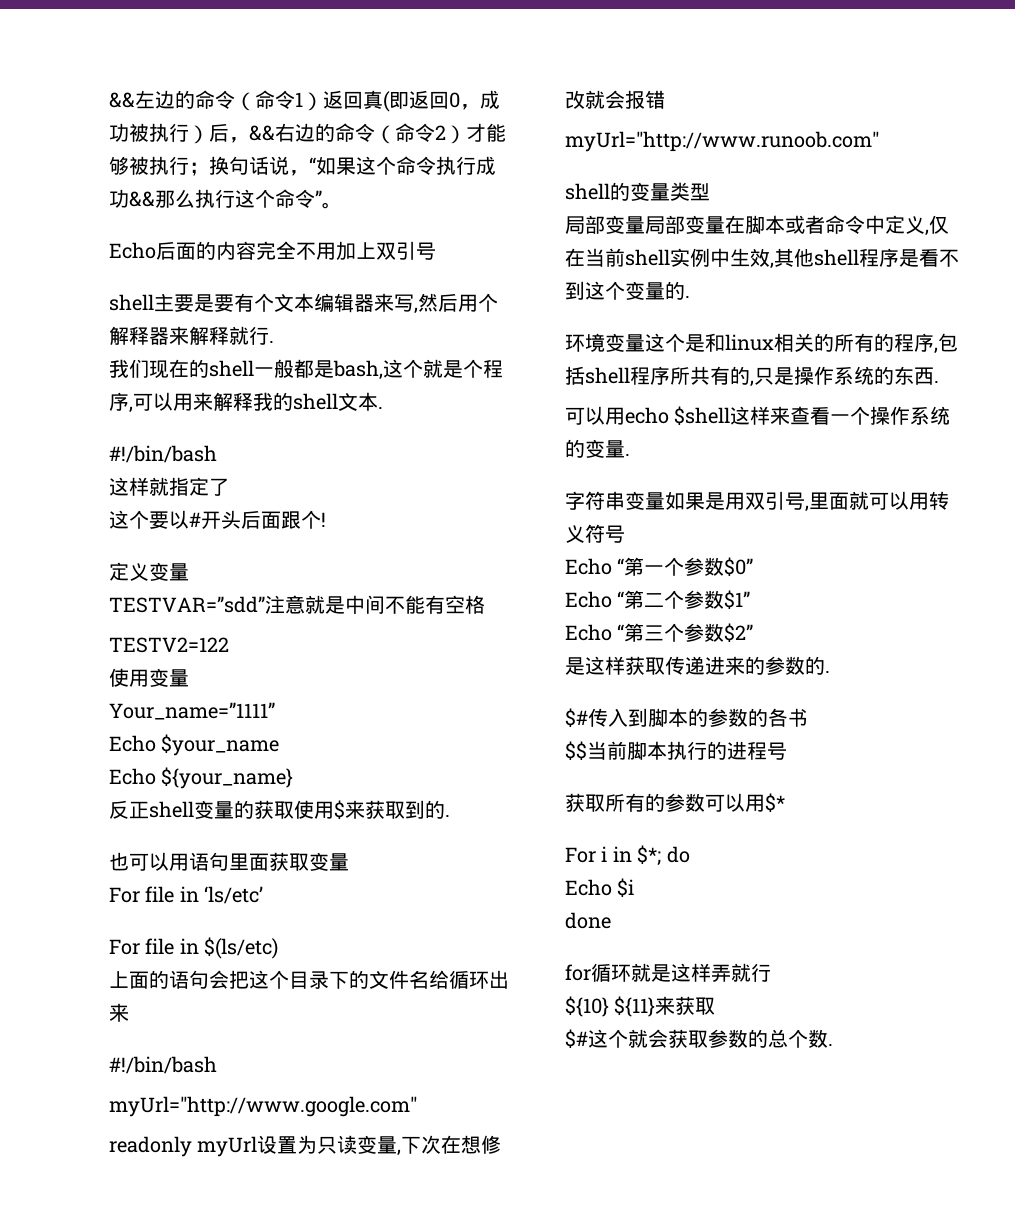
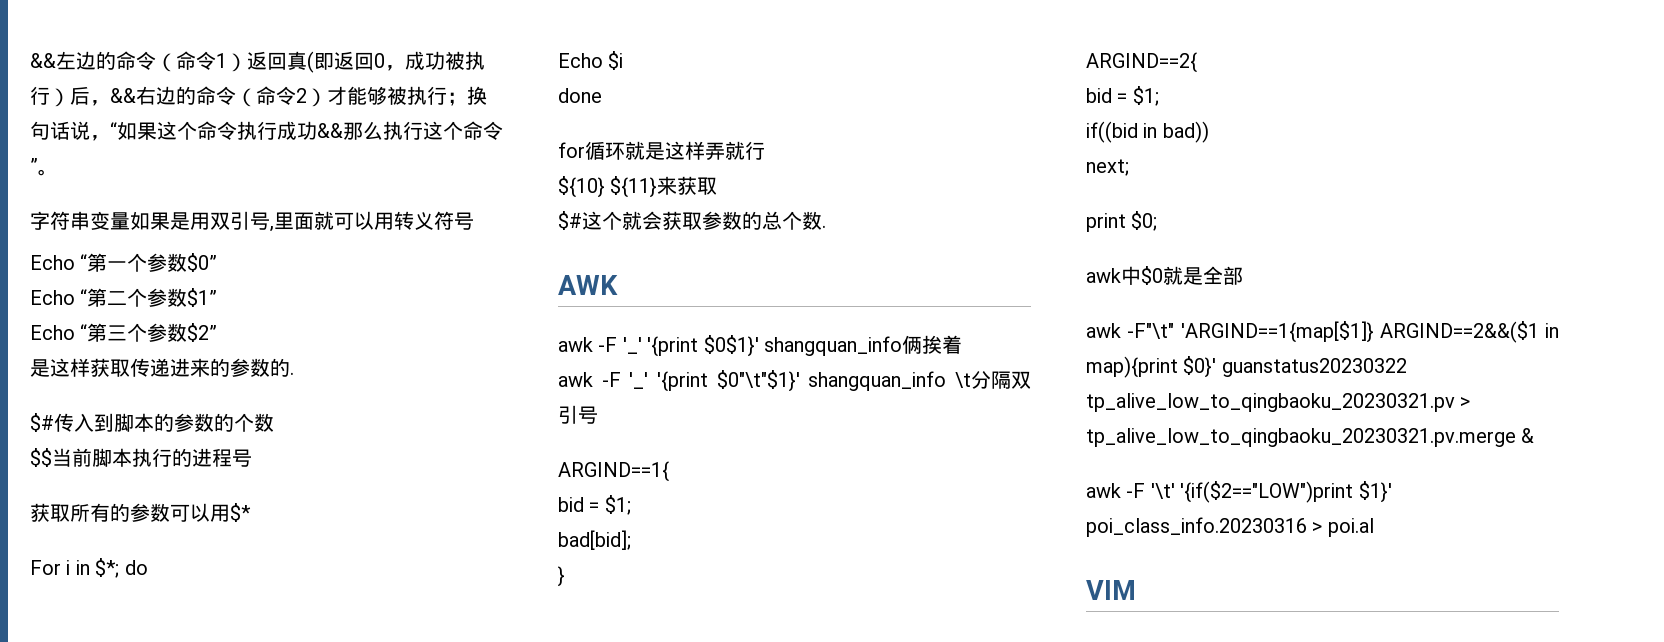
[109,241,436,261] [109,293,498,314] [109,326,274,345] [109,359,503,380] [109,392,383,413] [109,445,217,463] [109,477,229,496] [109,510,326,529] [109,562,189,581] [109,595,485,614] [109,637,229,653] [109,668,189,687] [109,702,275,720] [109,734,280,756] [109,767,294,789] [109,800,450,820] [109,852,349,871] [109,886,264,904] [109,937,279,959] [109,970,509,989] [109,1003,129,1022] [109,1056,217,1074] [109,1096,417,1117] [109,1135,502,1157] [565,90,665,109] [565,131,879,152] [565,182,710,201] [565,215,949,236] [565,248,959,269] [565,281,690,300] [565,333,958,354] [565,366,939,387] [565,406,951,426] [565,439,630,458] // Echo后面的内容完全不用加上双引号 // shell主要是要有个文本编辑器来写,然后用个解释器来解释就行. // 我们现在的shell一般都是bash,这个就是个程序,可以用来解释我的shell文本. // #!/bin/bash // 这样就指定了 // 这个要以#开头后面跟个! // 定义变量 // TESTVAR=”sdd”注意就是中间不能有空格 // TESTV2=122 // 使用变量 // Your_name=”1111” // Echo $your_name // Echo ${your_name} // 反正shell变量的获取使用$来获取到的. // 也可以用语句里面获取变量 // For file in ‘ls/etc’ // For file in $(ls/etc) // 上面的语句会把这个目录下的文件名给循环出来 // #!/bin/bash // myUrl="http://www.google.com" // readonly myUrl设置为只读变量,下次在想修改就会报错 // myUrl="http://www.runoob.com" // shell的变量类型 // 局部变量局部变量在脚本或者命令中定义,仅在当前shell实例中生效,其他shell程序是看不到这个变量的. // 环境变量这个是和linux相关的所有的程序,包括shell程序所共有的,只是操作系统的东西. // 可以用echo $shell这样来查看一个操作系统的变量. -> (58, 172) none
[768,708,808,727] 各书 -> [234,413,274,432] 个数
(833, 1045) none -> [558,275,618,295] [558,335,962,357] [558,370,1031,392] [558,405,598,424] [558,461,669,482] [558,495,631,515] [558,530,631,550] [557,566,565,587] [1086,52,1197,73] [1086,86,1159,106] [1086,121,1209,143] [1086,159,1129,176] [1086,211,1158,232] [1086,266,1243,285] [1086,321,1559,343] [1086,356,1407,378] [1086,393,1471,412] [1086,428,1535,447] [1086,481,1392,503] [1086,517,1374,537] [1086,580,1136,600] // AWK // awk -F '_' '{print $0$1}' shangquan_info俩挨着 // awk -F '_' '{print $0"\t"$1}' shangquan_info \t分隔双引号 // ARGIND==1{ // bid = $1; // bad[bid]; // } // ARGIND==2{ // bid = $1; // if((bid in bad)) // next; // print $0; // awk中$0就是全部 // awk -F"\t" 'ARGIND==1{map[$1]} ARGIND==2&&($1 in map){print $0}' guanstatus20230322 tp_alive_low_to_qingbaoku_20230321.pv > tp_alive_low_to_qingbaoku_20230321.pv.merge & // awk -F '\t' '{if($2=="LOW")print $1}' poi_class_info.20230316 > poi.al // VIM

